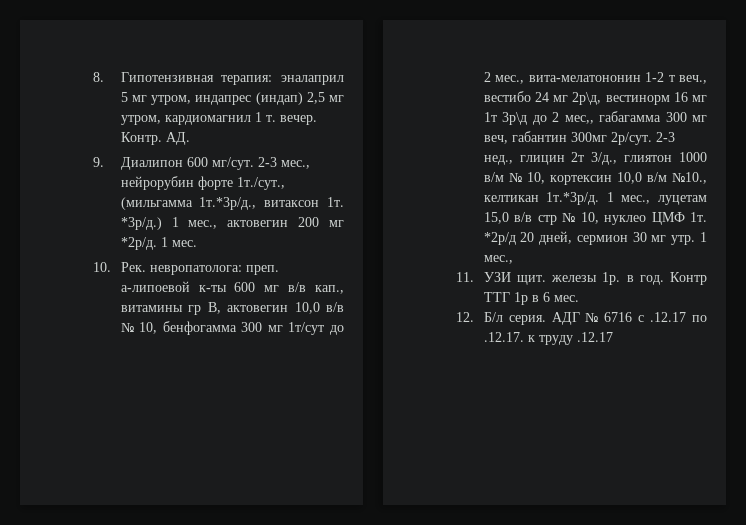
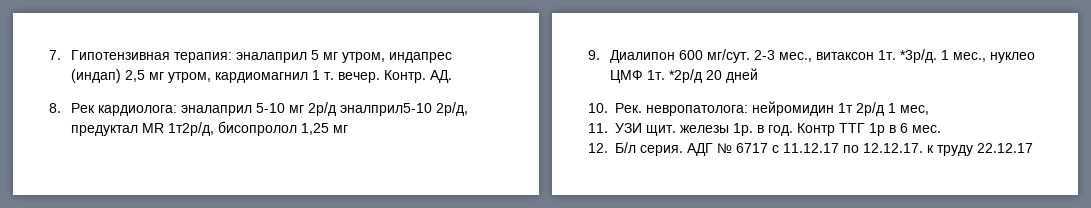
[93,72,104,82] 8. -> [49,50,61,60] 7.
(190, 138) none -> [49,102,469,116] [71,121,349,136] // 8. Рек кардиолога: эналаприл 5-10 мг 2р/д эналприл5-10 2р/д, предуктал MR 1т2р/д, бисопролол 1,25 мг
[120,176,285,190] [120,197,257,210] нейрорубин форте 1т./сут., (мильгамма 1т.*3р/д., -> (813, 57) none
[120,217,344,230] [120,237,197,250] [93,262,279,275] [120,281,344,294] [120,302,344,315] [120,321,345,335] [483,72,707,84] [483,91,707,105] [483,111,707,125] [483,131,675,145] [483,152,707,165] [483,172,707,185] [483,192,707,205] [483,212,599,225] *3р/д.) 1 мес., актовегин 200 мг *2р/д. 1 мес. // 10. Рек. невропатолога: преп. а-липоевой к-ты 600 мг в/в кап., витамины гр В, актовегин 10,0 в/в № 10, бенфогамма 300 мг 1т/сут до 2 мес., вита-мелатононин 1-2 т веч., вестибо 24 мг 2р\д, вестинорм 16 мг 1т 3р\д до 2 мес,, габагамма 300 мг веч, габантин 300мг 2р/сут. 2-3 нед., глицин 2т 3/д., глиятон 1000 в/м № 10, кортексин 10,0 в/м №10., келтикан 1т.*3р/д. 1 мес., луцетам 15,0 в/в стр № 10, -> [900,49,987,63] *3р/д. 1 мес.,
[539,231,707,245] [483,255,513,264] дней, сермион 30 мг утр. 1 мес., -> [726,68,759,83] [588,101,929,116] дней // 10. Рек. невропатолога: нейромидин 1т 2р/д 1 мес,
[604,312,707,322] [483,332,524,342] 6716 с .12.17 по .12.17. -> [736,143,923,153] 6717 с 11.12.17 по 12.12.17.
[576,332,613,342] .12.17 -> [977,143,1033,153] 22.12.17

